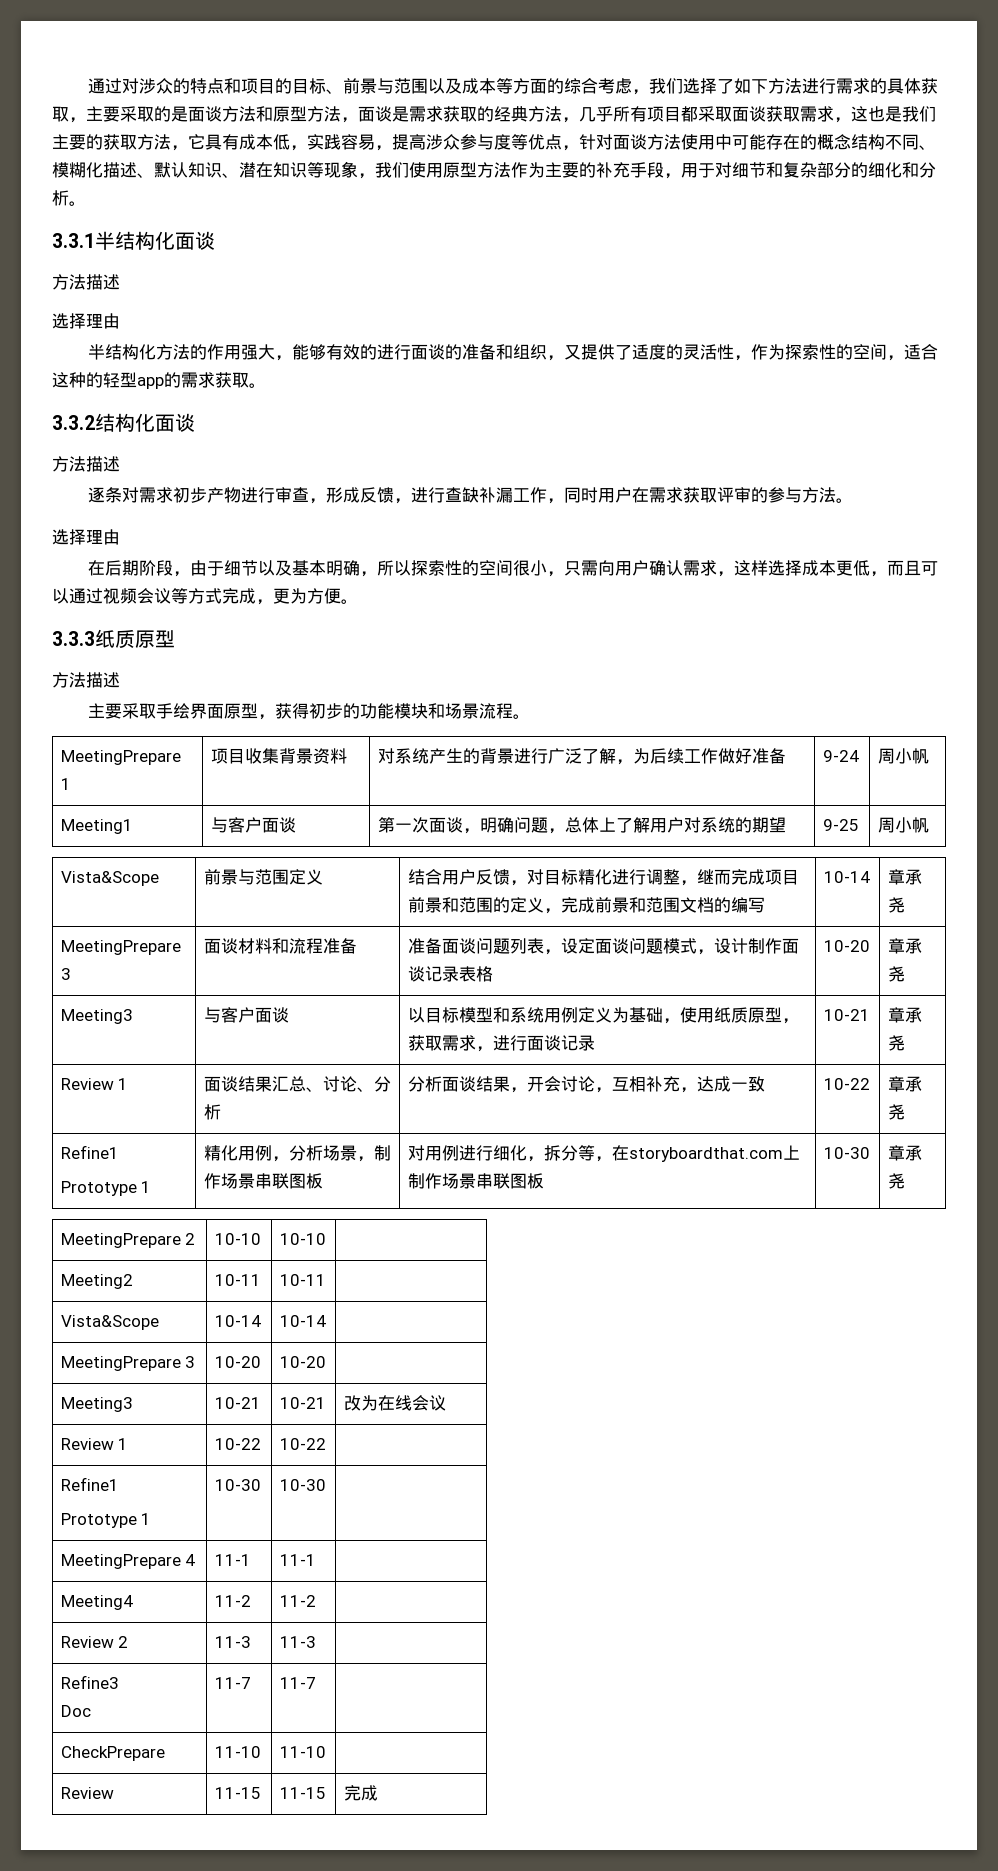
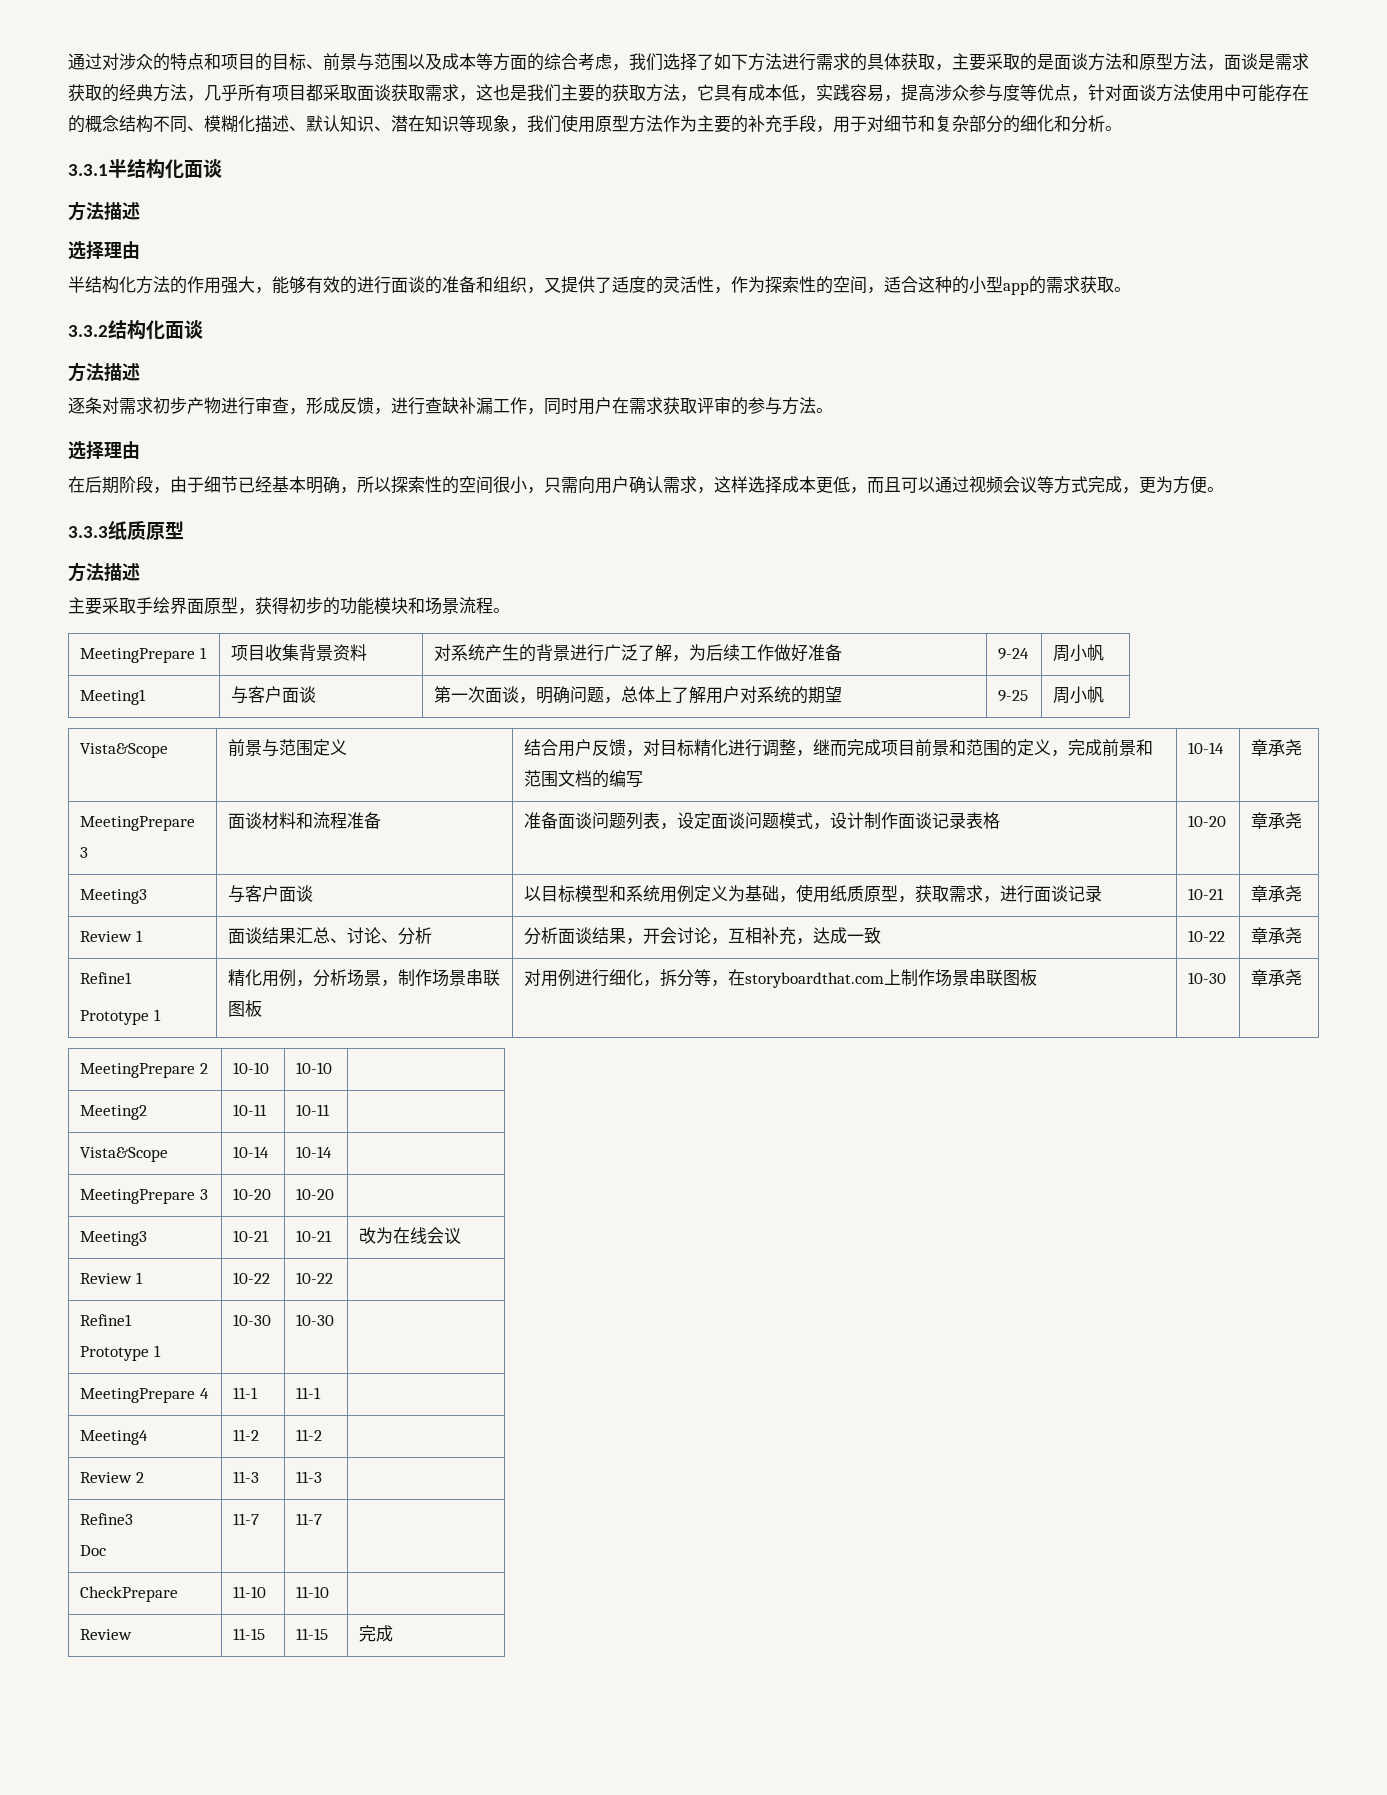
[103,372,120,388] 轻 -> [969,276,986,294] 小
[258,560,293,576] 以及 -> [238,476,272,493] 已经

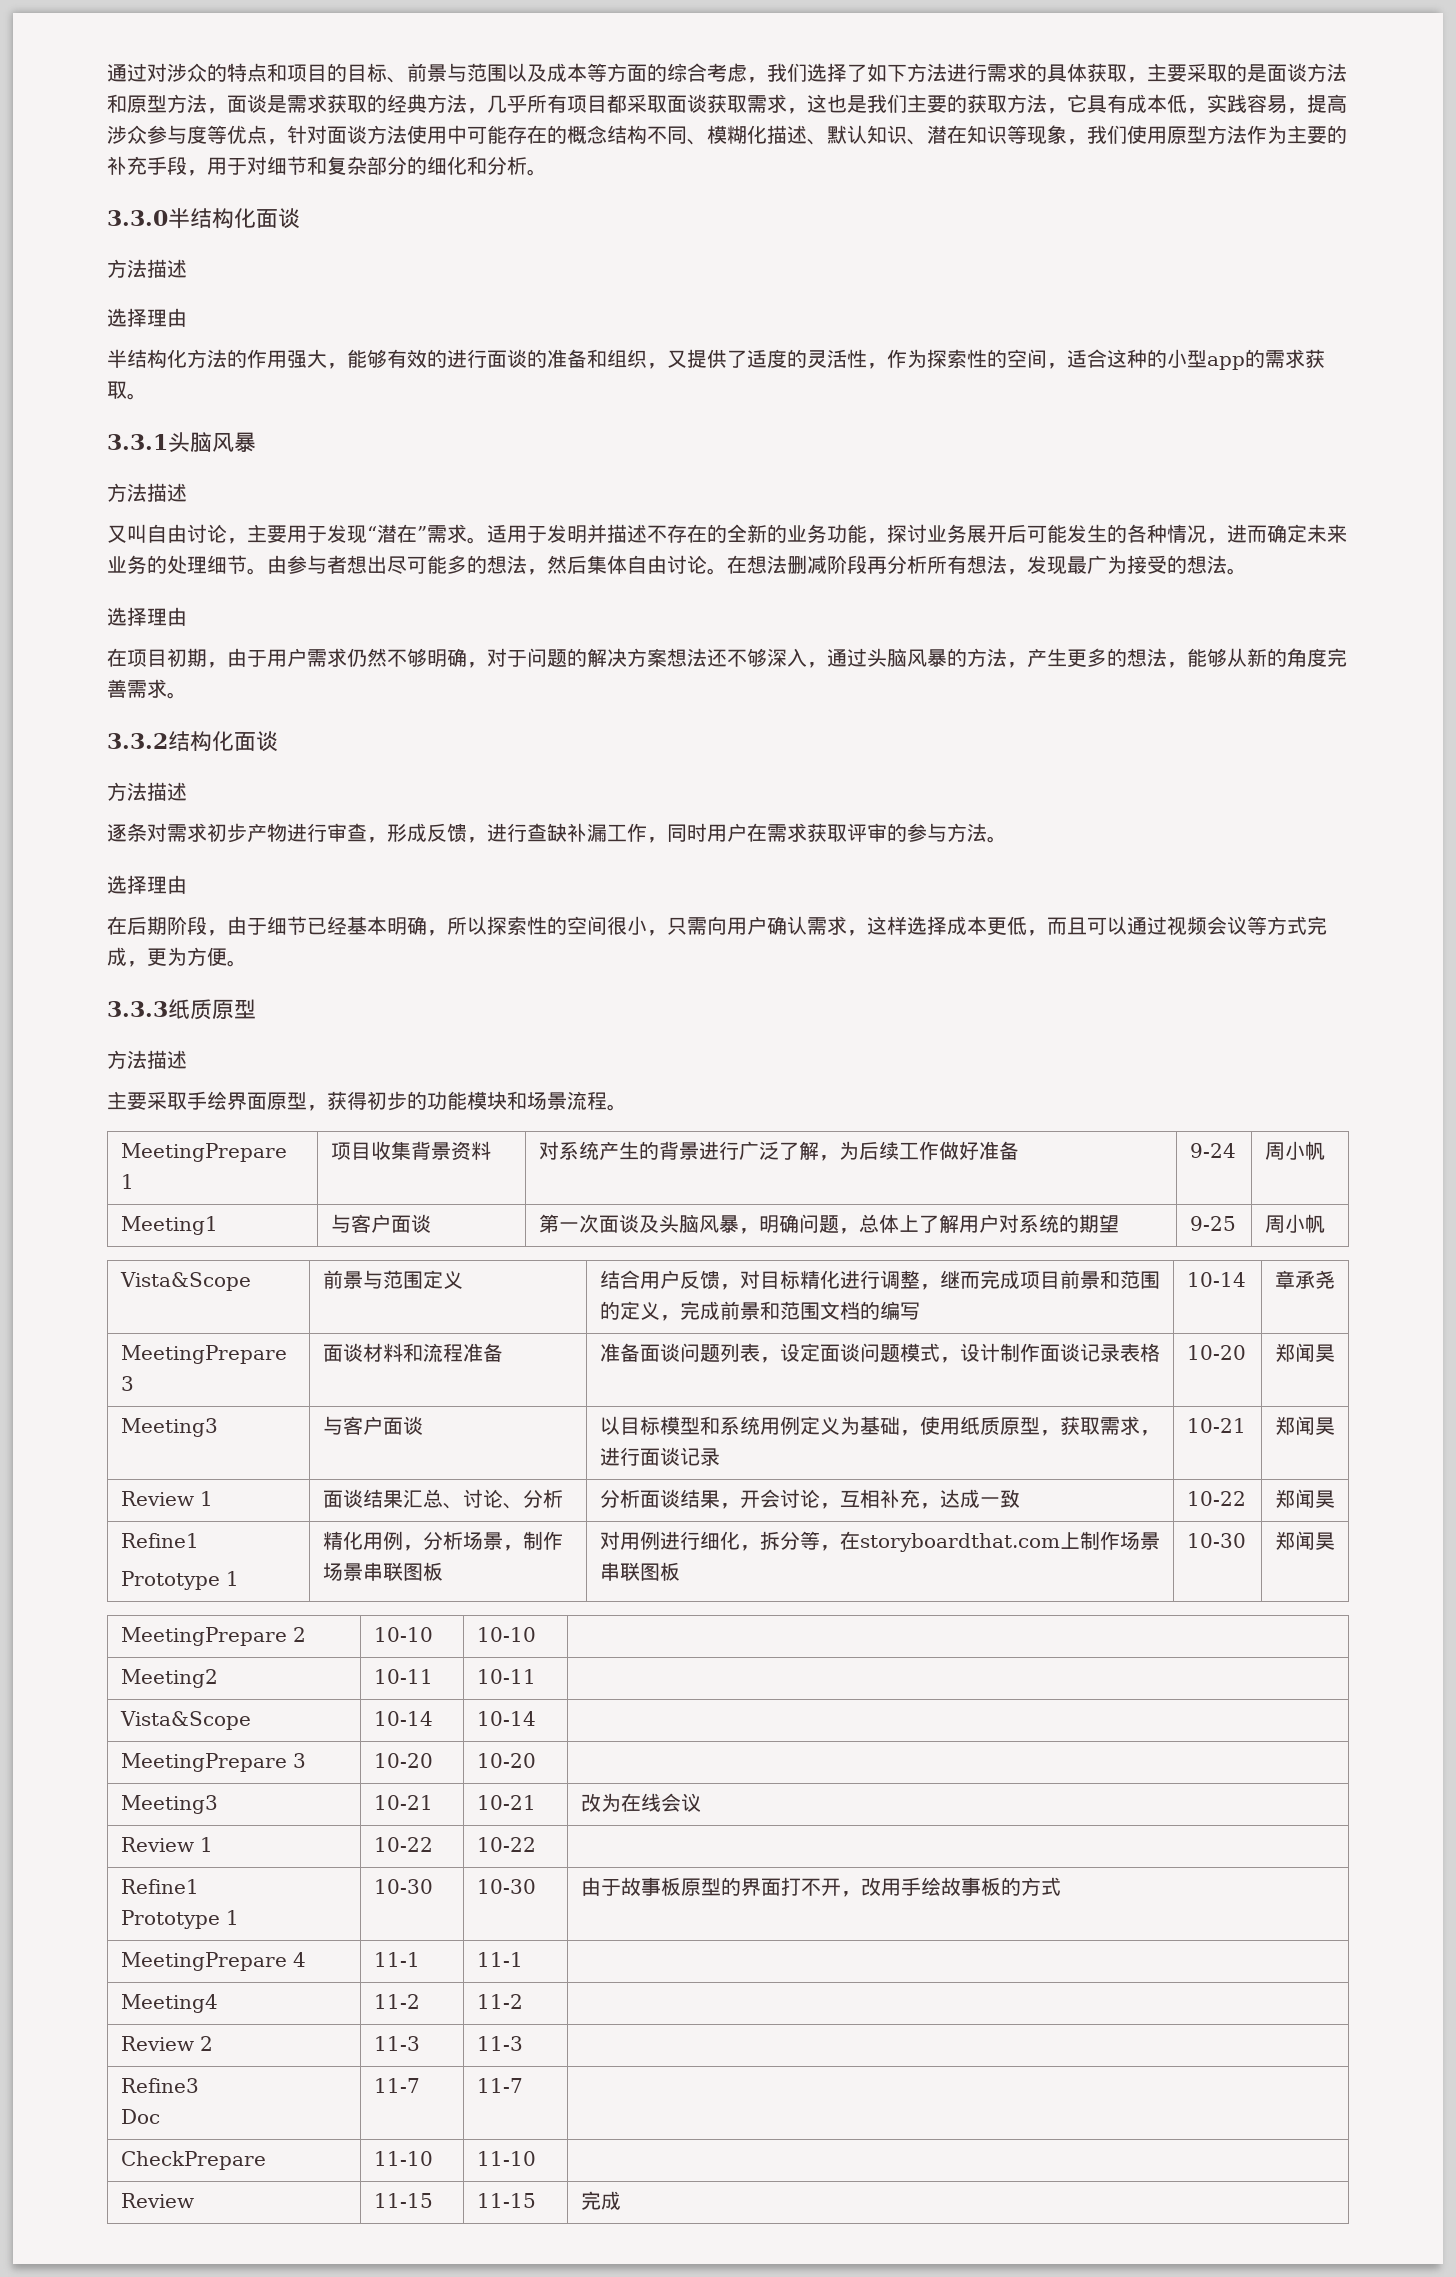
[68,164,108,176] 3.3.1 -> [107,210,168,226] 3.3.0
(1131, 289) none -> [107,432,256,452] [107,483,187,502] [107,524,1347,544] [107,555,1247,575] [107,607,187,626] [107,648,1347,668] [107,679,187,699] // 3.3.1头脑风暴 // 方法描述 // 又叫自由讨论，主要用于发现“潜在”需求。适用于发明并描述不存在的全新的业务功能，探讨业务展开后可能发生的各种情况，进而确定未来业务的处理细节。由参与者想出尽可能多的想法，然后集体自由讨论。在想法删减阶段再分析所有想法，发现最广为接受的想法。 // 选择理由 // 在项目初期，由于用户需求仍然不够明确，对于问题的解决方案想法还不够深入，通过头脑风暴的方法，产生更多的想法，能够从新的角度完善需求。
(519, 694) none -> [638,1214,739,1233] 及头脑风暴
[1250,812,1302,829] 章承尧 -> [1274,1343,1335,1362] 郑闻昊
[1250,885,1302,902] 章承尧 -> [1274,1416,1335,1435] 郑闻昊
[1250,927,1302,944] 章承尧 -> [1274,1489,1335,1508] 郑闻昊
[1250,969,1302,986] 章承尧 -> [1274,1531,1335,1550] 郑闻昊
(334, 1320) none -> [580,1877,1061,1897] 由于故事板原型的界面打不开，改用手绘故事板的方式

